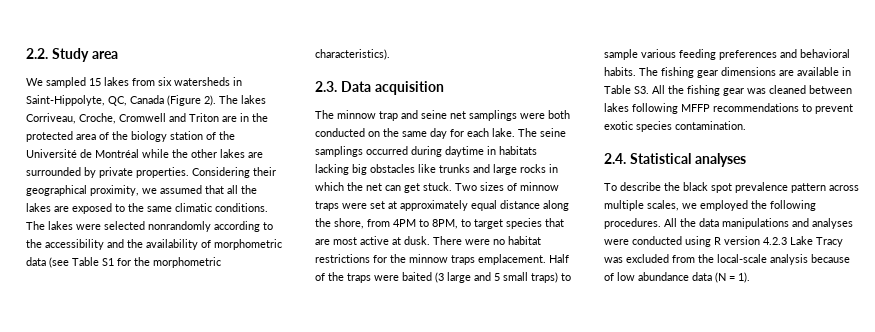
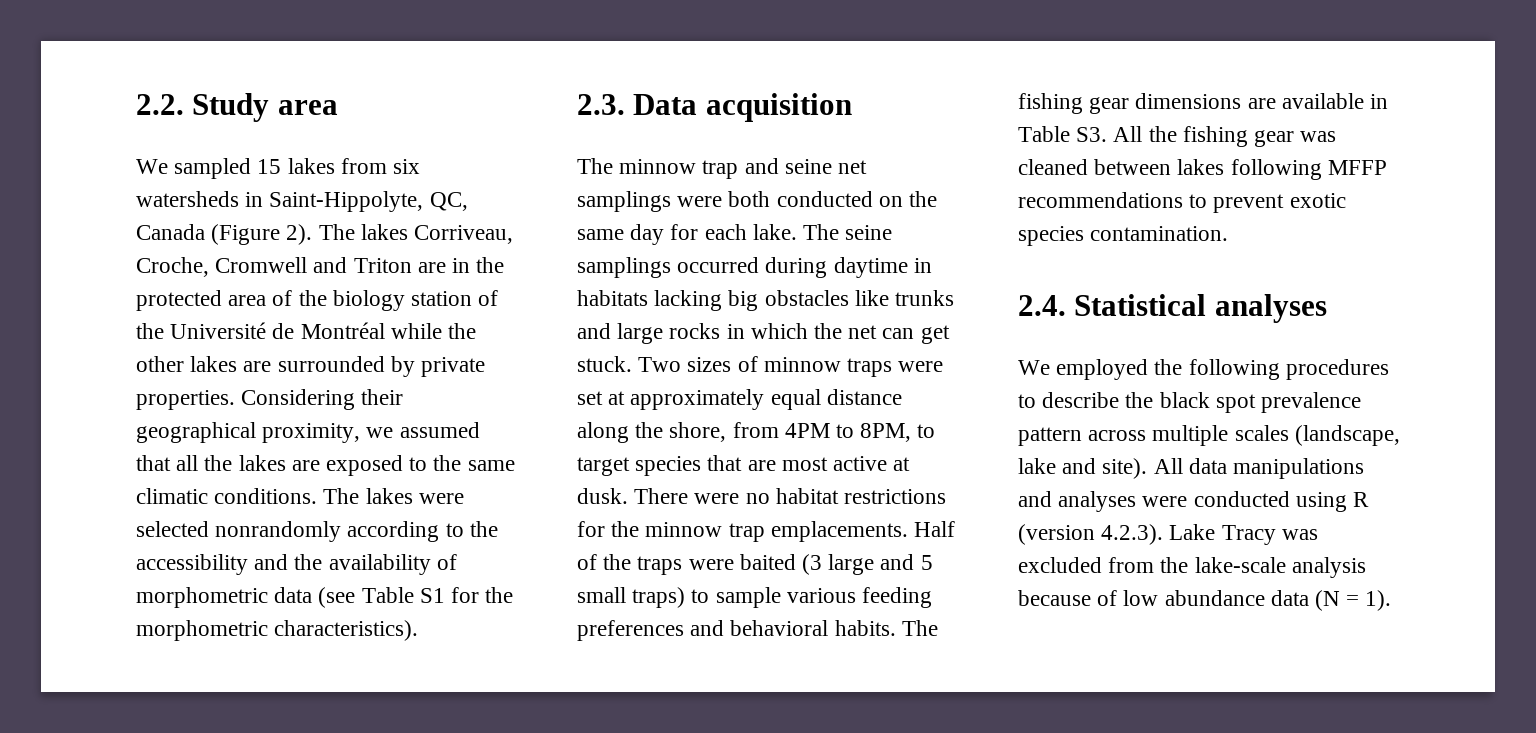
[451,254,546,265] traps emplacement. -> [728,521,908,542] trap emplacements.
[604,183,617,191] To -> [1018,359,1389,380] [1018,394,1036,408] We employed the following procedures to
[647,200,816,211] [604,218,696,229] scales, we employed the following procedures. All the -> [1234,425,1400,446] [1018,458,1183,479] scales (landscape, lake and site). All
[724,236,787,245] version 4.2.3 -> [1018,524,1164,545] (version 4.2.3).
[717,254,767,263] local-scale -> [1194,557,1286,573] lake-scale

